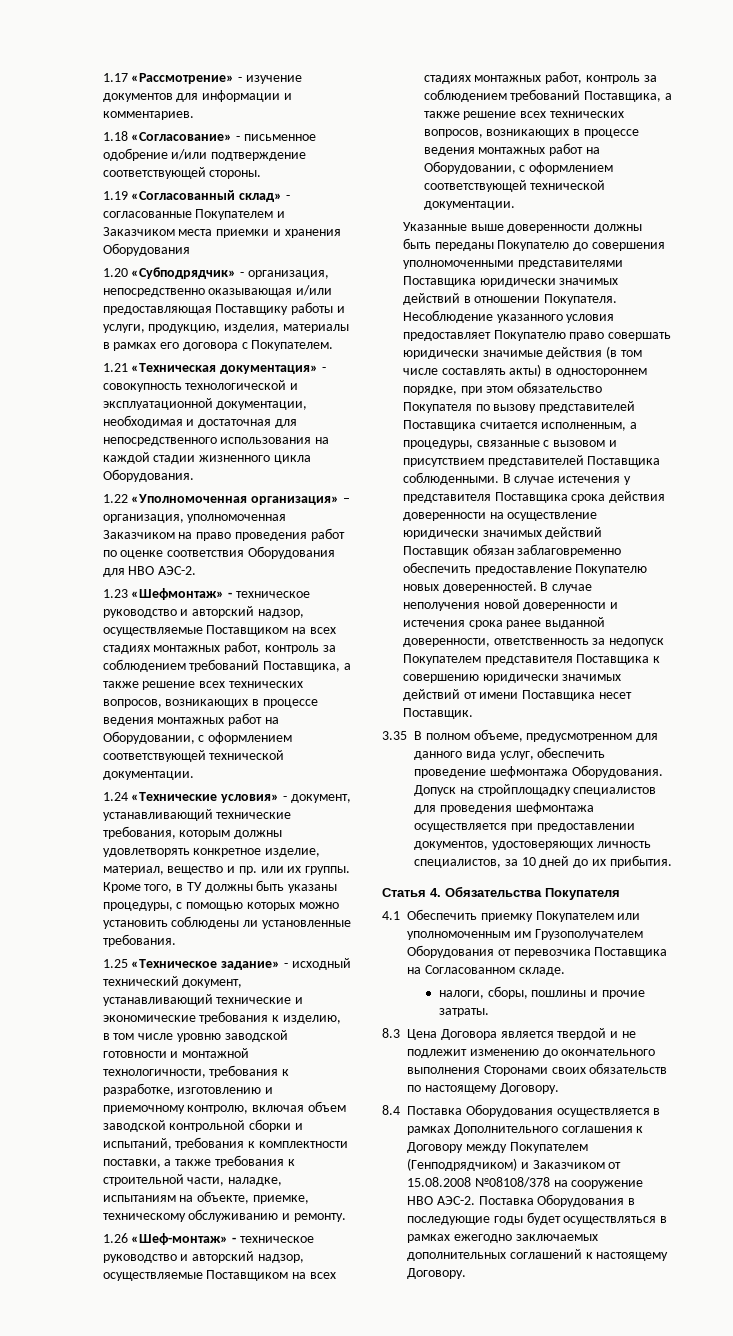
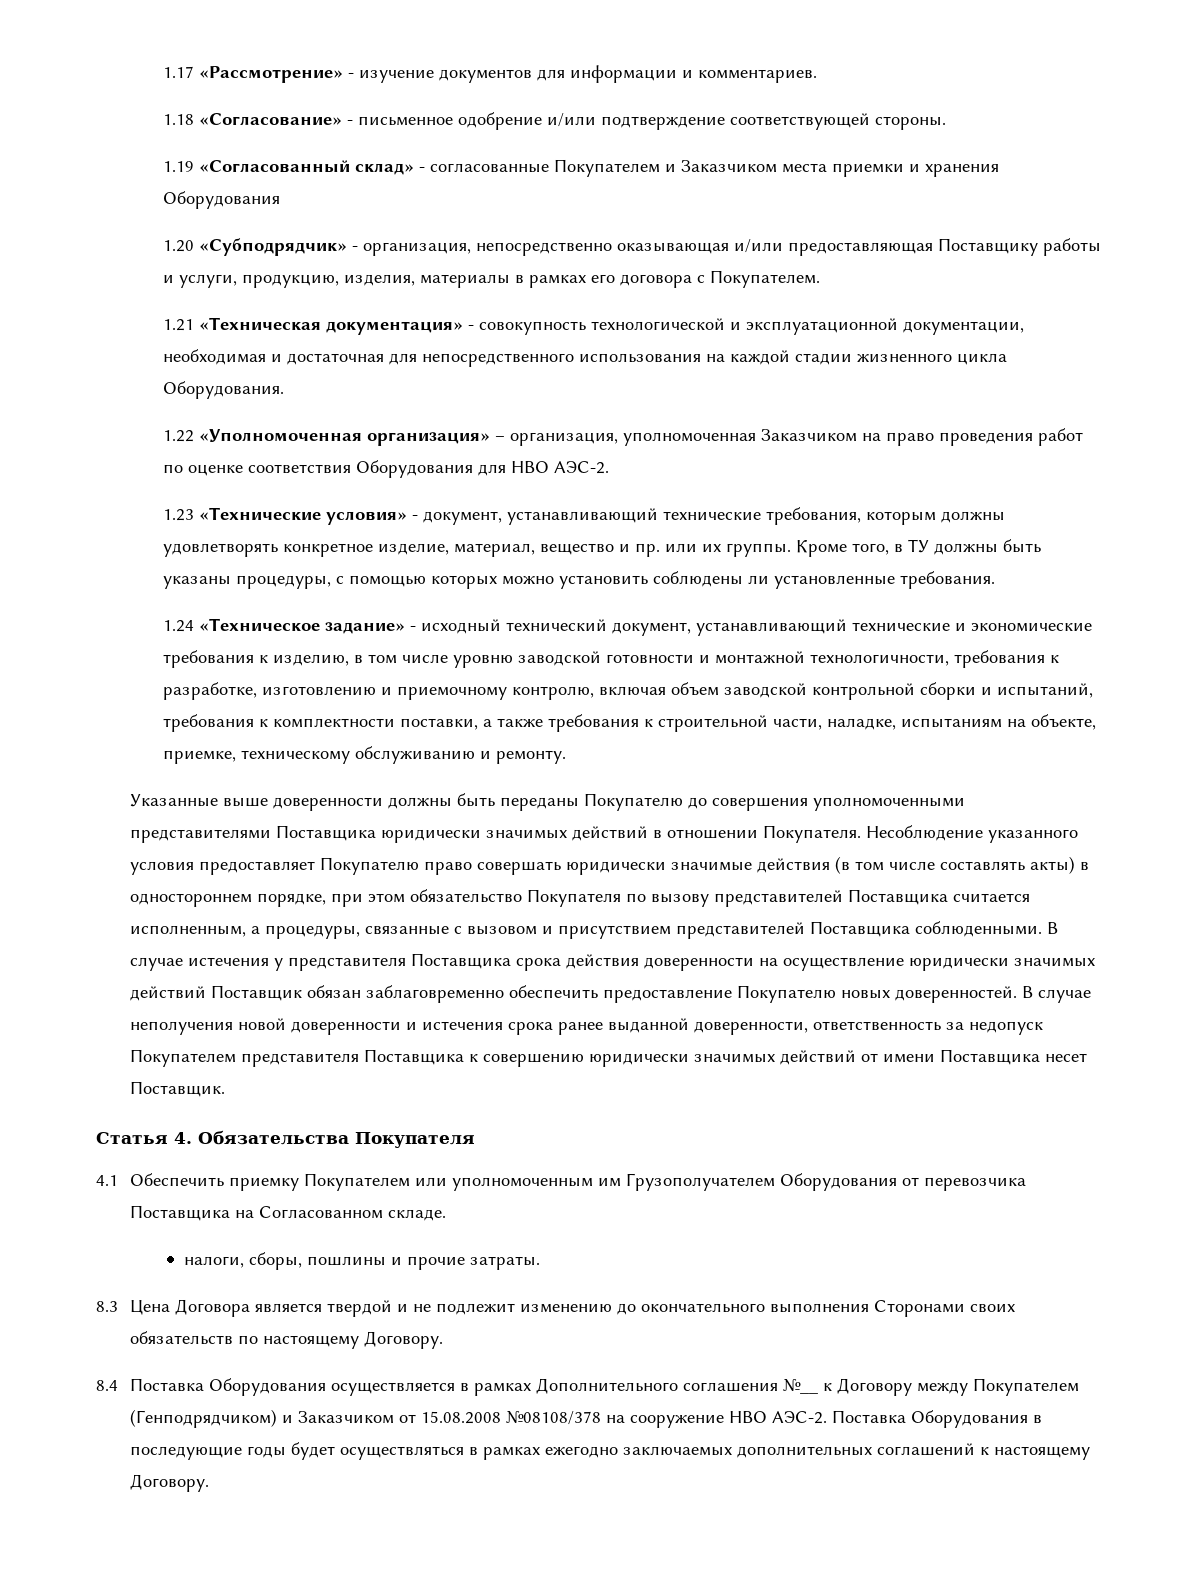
[131,588,310,600] [102,606,304,618] [102,625,336,636] [102,641,336,654] [102,659,351,672] [102,681,303,690] [102,699,318,708] [102,713,279,726] [102,731,293,744] [102,750,285,762] [102,771,194,780] [102,792,128,801] «Шефмонтаж» - техническое руководство и авторский надзор, осуществляемые Поставщиком на всех стадиях монтажных работ, контроль за соблюдением требований Поставщика, а также решение всех технических вопросов, возникающих в процессе ведения монтажных работ на Оборудовании, с оформлением соответствующей технической документации. // 1.24 -> (195, 515) none
[102,959,128,968] 1.25 -> [163,620,195,632] 1.24
[102,1233,314,1245] [102,1251,304,1263] [102,1270,336,1281] [423,71,657,84] [423,89,672,102] [423,111,624,120] [423,129,639,138] [423,143,600,156] [423,161,614,174] [423,180,606,192] [423,201,515,210] // 1.26 «Шеф-монтаж» - техническое руководство и авторский надзор, осуществляемые Поставщиком на всех стадиях монтажных работ, контроль за соблюдением требований Поставщика, а также решение всех технических вопросов, возникающих в процессе ведения монтажных работ на Оборудовании, с оформлением соответствующей технической документации. -> (567, 757) none
[382,729,659,742] [414,747,606,760] [414,765,663,778] [414,784,657,796] [414,802,594,814] [414,823,635,832] [414,841,651,850] [414,855,672,868] // 3.35 В полном объеме, предусмотренном для данного вида услуг, обеспечить проведение шефмонтажа Оборудования. Допуск на стройплощадку специалистов для проведения шефмонтажа осуществляется при предоставлении документов, удостоверяющих личность специалистов, за 10 дней до их прибытия. -> (225, 1089) none
(633, 1129) none -> [782,1379,818,1394] №__

